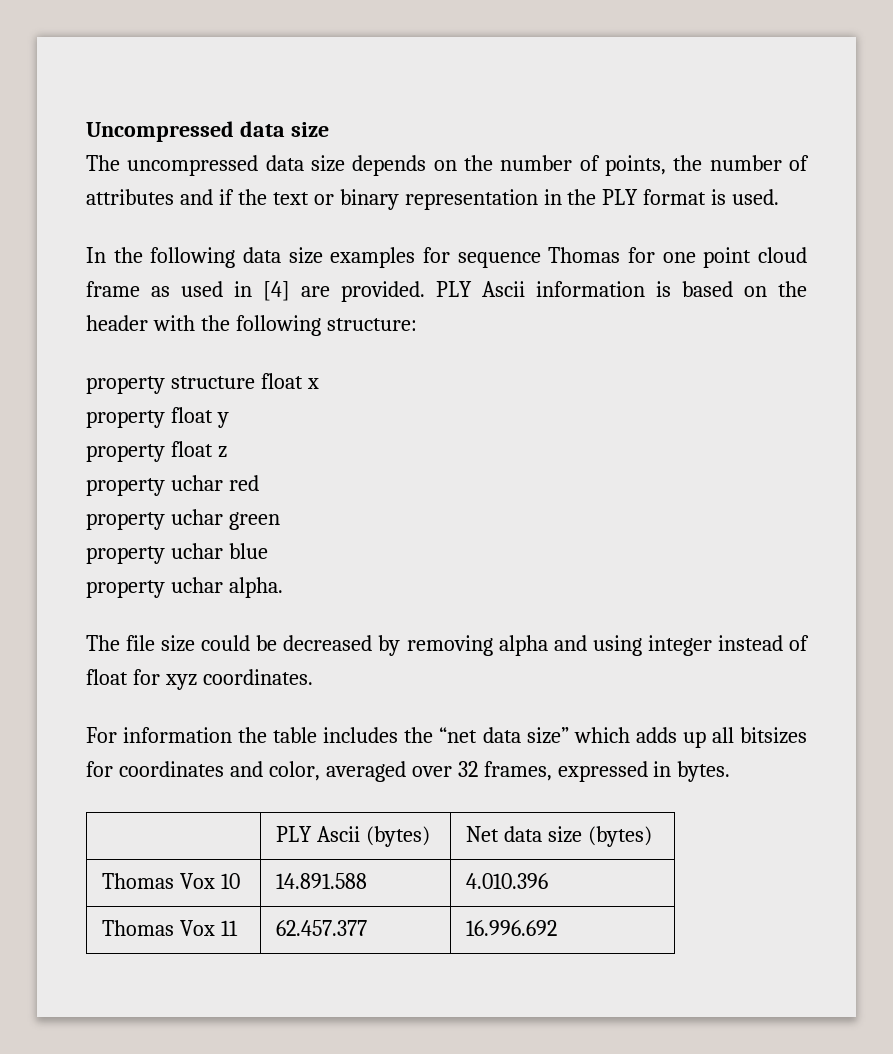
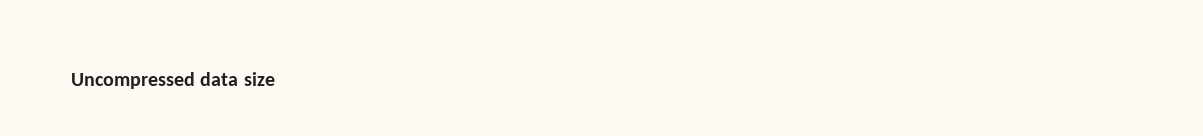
[86,155,809,176] [86,189,780,210] [86,247,807,268] [86,281,807,302] [86,315,417,336] [86,373,319,394] [86,407,229,428] [86,441,227,462] [86,475,259,496] [86,509,280,530] [86,543,268,564] [86,577,283,598] [86,635,810,656] [86,669,313,690] [86,727,808,748] [86,761,731,782] [276,826,430,847] [466,826,652,847] [102,873,240,889] [276,873,368,889] [466,873,549,889] [102,920,238,936] [276,920,368,936] [466,920,558,936] // The uncompressed data size depends on the number of points, the number of attributes and if the text or binary representation in the PLY format is used. // In the following data size examples for sequence Thomas for one point cloud frame as used in [4] are provided. PLY Ascii information is based on the header with the following structure: // property structure float x // property float y // property float z // property uchar red // property uchar green // property uchar blue // property uchar alpha. // The file size could be decreased by removing alpha and using integer instead of float for xyz coordinates. // For information the table includes the “net data size” which adds up all bitsizes for coordinates and color, averaged over 32 frames, expressed in bytes. // | PLY Ascii (bytes) | Net data size (bytes) // Thomas Vox 10 | 14.891.588 | 4.010.396 // Thomas Vox 11 | 62.457.377 | 16.996.692 -> (275, 79) none

